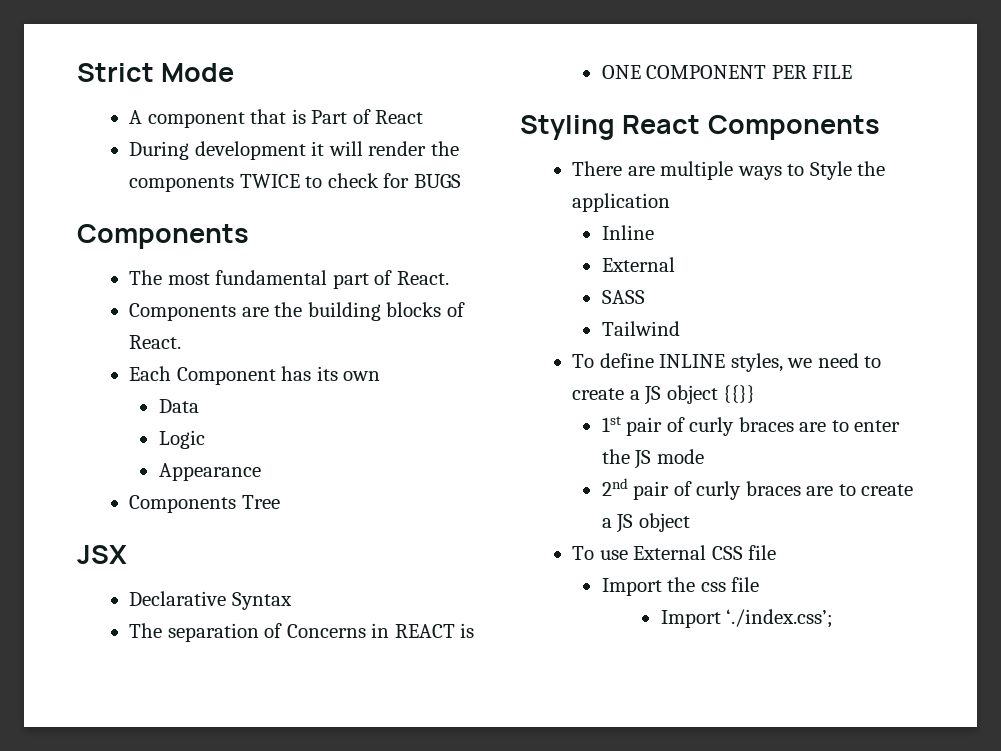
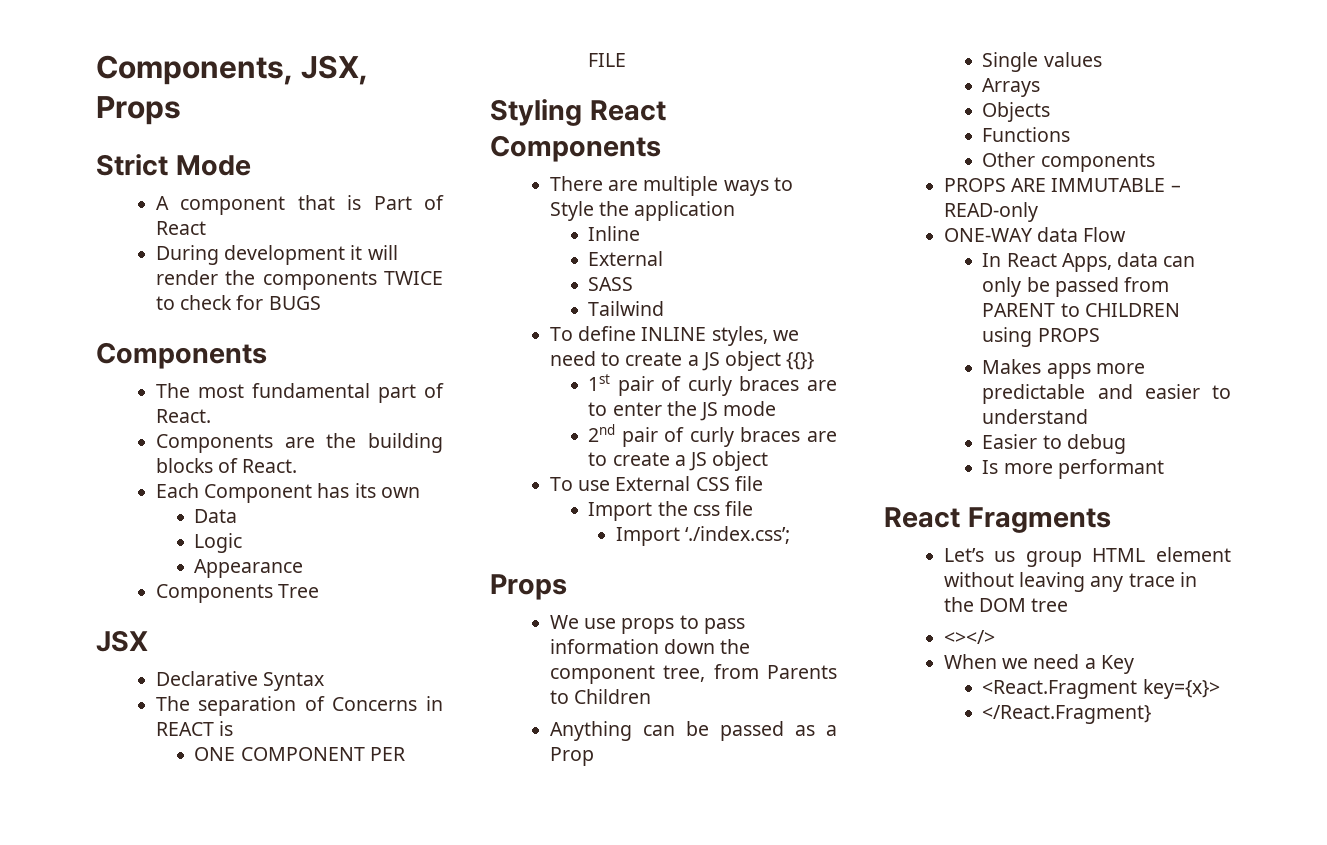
(77, 72) none -> [96,55,369,85] [96,96,181,125] Components, JSX, Props //
(834, 618) none -> [490,574,567,600] [549,615,745,634] [549,639,751,654] [549,664,837,684] [549,689,652,704] [549,721,837,741] [549,747,594,766] [982,52,1102,72] [982,78,1041,97] [982,102,1051,122] [982,127,1071,142] [982,152,1155,172] [943,178,1181,192] [943,202,1038,222] [943,227,1127,242] [982,252,1196,272] [982,277,1170,297] [982,303,1180,317] [982,327,1100,347] [982,359,1145,379] [982,384,1231,404] [982,409,1089,424] [982,434,1126,454] [982,459,1164,479] [884,507,1111,533] [943,547,1231,567] [943,572,1197,592] [943,597,1069,612] [943,630,995,644] [943,654,1134,674] [982,679,1220,699] [982,705,1152,724] // Props // We use props to pass information down the component tree, from Parents to Children // Anything can be passed as a Prop // Single values // Arrays // Objects // Functions // Other components // PROPS ARE IMMUTABLE – READ-only // ONE-WAY data Flow // In React Apps, data can only be passed from PARENT to CHILDREN using PROPS // Makes apps more predictable and easier to understand // Easier to debug // Is more performant // React Fragments // Let’s us group HTML element without leaving any trace in the DOM tree // <></> // When we need a Key // <React.Fragment key={x}> // </React.Fragment}

